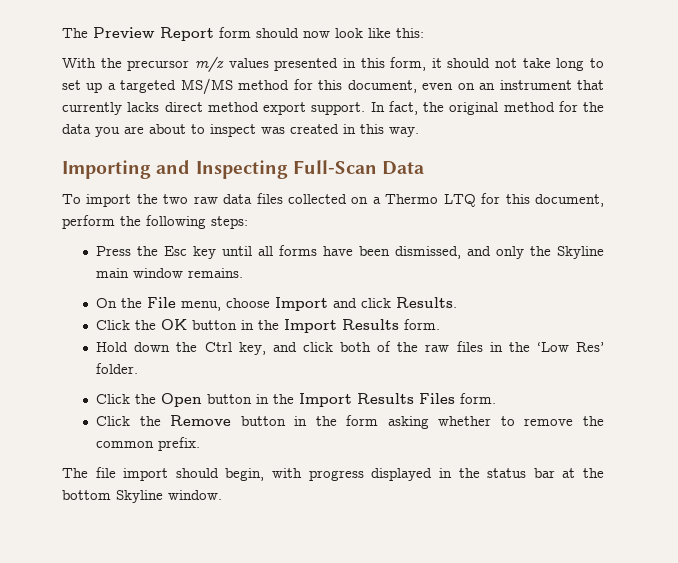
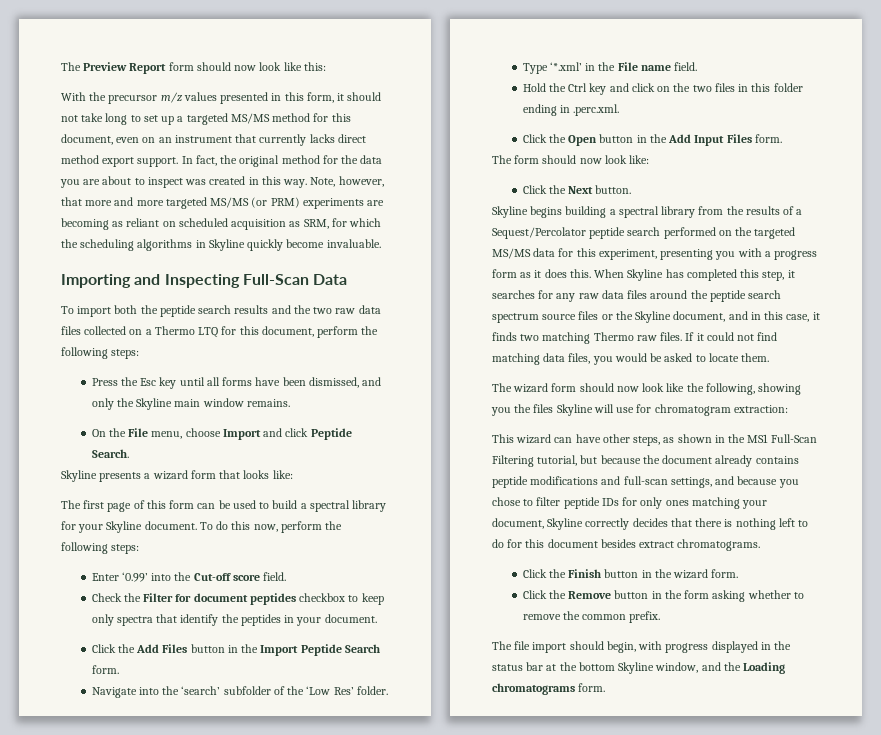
(419, 132) none -> [310,176,384,187] [61,197,385,209] [61,218,382,230] [61,239,381,251] Note, however, that more and more targeted MS/MS (or PRM) experiments are becoming as reliant on scheduled acquisition as SRM, for which the scheduling algorithms in Skyline quickly become invaluable.
(132, 200) none -> [114,305,291,317] both the peptide search results and
[396,297,458,308] [96,319,441,333] [96,341,605,355] [96,363,139,374] Results. // Click the OK button in the Import Results form. // Hold down the Ctrl key, and click both of the raw files in the ‘Low Res’ folder. -> [310,428,352,440] [91,449,129,458] [61,470,293,482] [61,500,387,512] [61,521,343,533] [61,542,140,554] [91,572,287,582] [91,593,384,605] [91,614,377,626] [91,644,380,656] [91,665,119,674] [91,686,388,698] [522,62,698,74] [522,83,803,95] [522,104,620,116] Peptide Search. // Skyline presents a wizard form that looks like: // The first page of this form can be used to build a spectral library for your Skyline document. To do this now, perform the following steps: // Enter ‘0.99’ into the Cut-off score field. // Check the Filter for document peptides checkbox to keep only spectra that identify the peptides in your document. // Click the Add Files button in the Import Peptide Search form. // Navigate into the ‘search’ subfolder of the ‘Low Res’ folder. // Type ‘*.xml’ in the File name field. // Hold the Ctrl key and click on the two files in this folder ending in .perc.xml.
[299,393,415,407] Import Results -> [668,134,725,146] Add Input
(497, 398) none -> [492,155,650,164] [522,185,632,194] [492,206,803,218] [492,227,796,239] [492,248,818,260] [492,269,795,281] [492,290,782,302] [492,311,820,323] [492,332,778,344] [492,353,770,365] [492,383,802,395] [491,404,788,416] [492,434,817,446] [492,455,799,467] [492,476,799,488] [492,497,768,509] [492,518,809,530] [492,539,761,551] [522,569,739,579] // The form should now look like: // Click the Next button. // Skyline begins building a spectral library from the results of a Sequest/Percolator peptide search performed on the targeted MS/MS data for this experiment, presenting you with a progress form as it does this. When Skyline has completed this step, it searches for any raw data files around the peptide search spectrum source files or the Skyline document, and in this case, it finds two matching Thermo raw files. If it could not find matching data files, you would be asked to locate them. // The wizard form should now look like the following, showing you the files Skyline will use for chromatogram extraction: // This wizard can have other steps, as shown in the MS1 Full-Scan Filtering tutorial, but because the document already contains peptide modifications and full-scan settings, and because you chose to filter peptide IDs for only ones matching your document, Skyline correctly decides that there is nothing left to do for this document besides extract chromatograms. // Click the Finish button in the wizard form.
[168,490,222,500] window. -> [655,662,786,674] [492,683,606,695] window, and the Loading chromatograms form.

